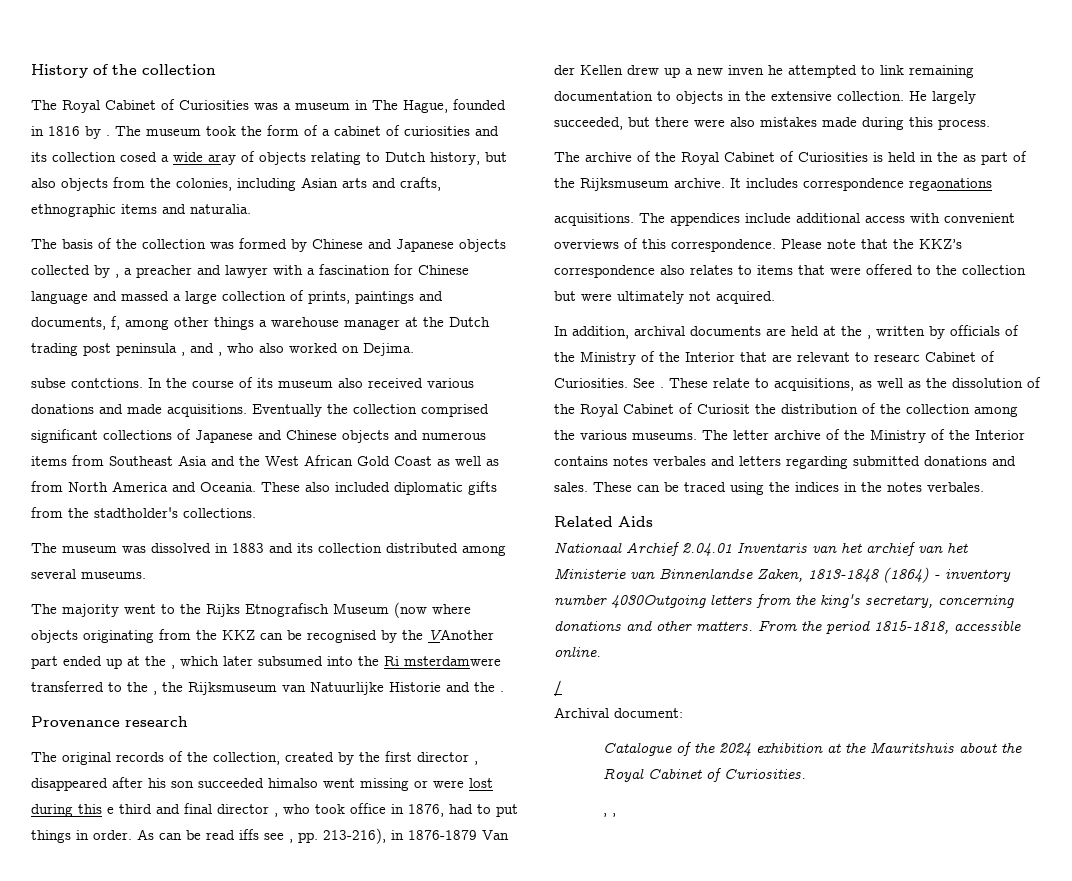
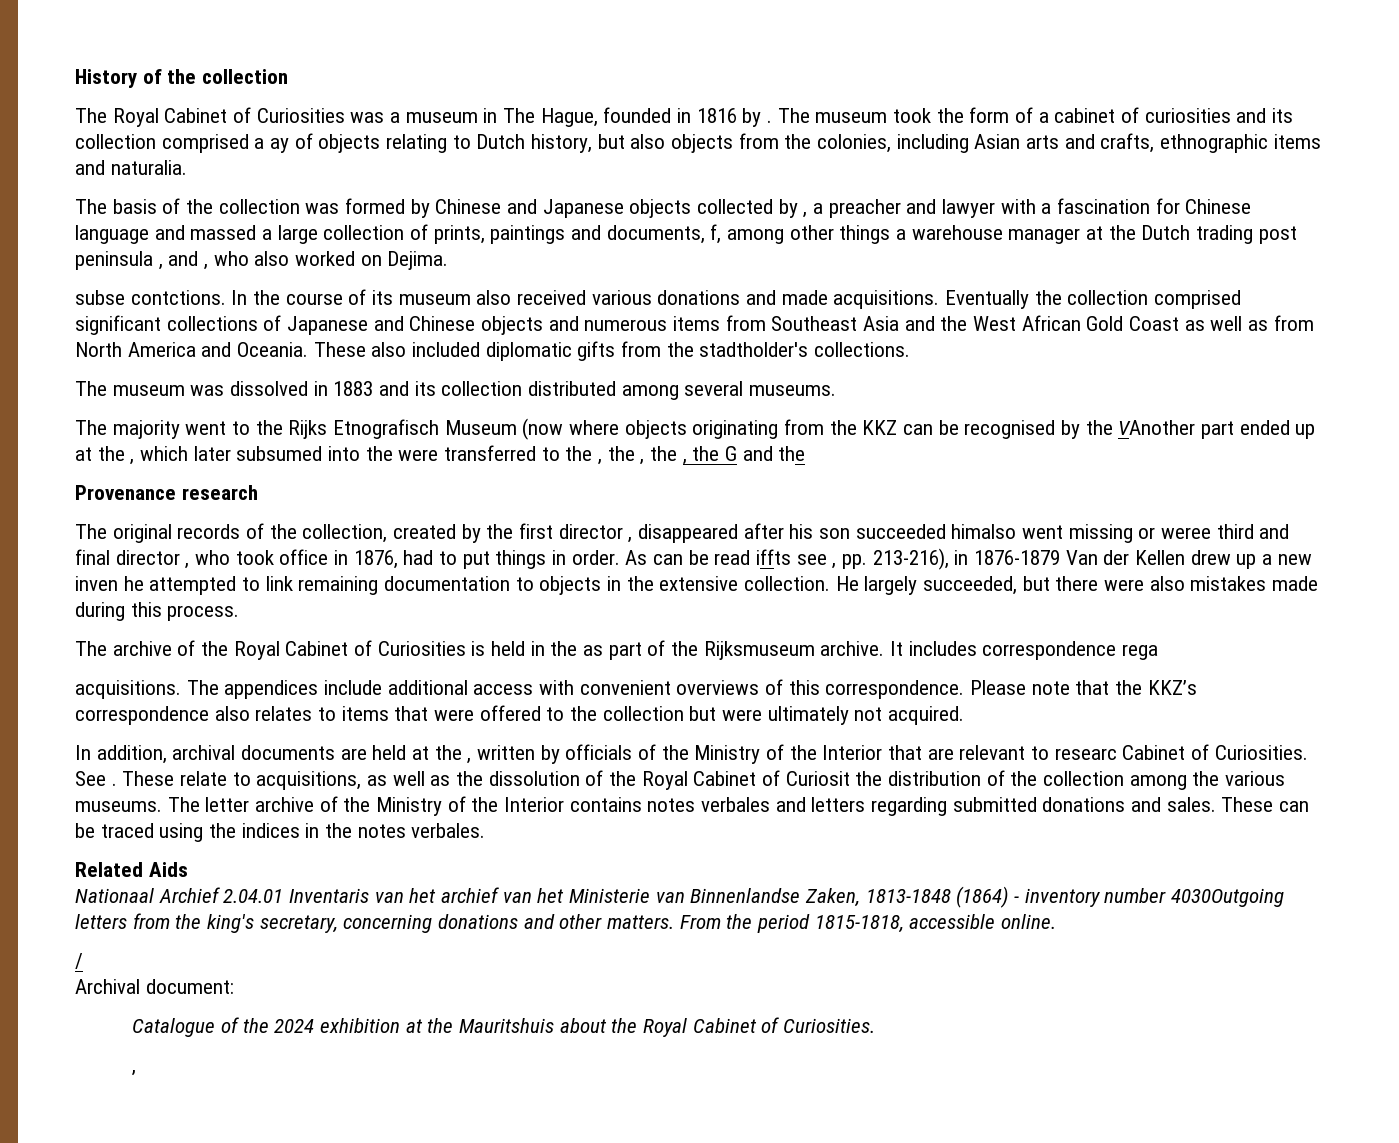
[120,152,236,165] cosed a wide aray -> [161,134,290,153] comprised a ay
[384,656,501,666] Ri msterdamwere -> [398,449,439,461] were
[188,682,504,695] Rijksmuseum van Natuurlijke Historie and the . -> [640,446,806,465] , the , the G and the
[433,778,493,788] [31,804,114,817] were lost during this e -> [1161,527,1212,539] weree
[239,829,259,840] iffs -> [756,549,792,565] iffts
[909,178,992,191] regaonations -> [1122,644,1159,660] rega
[612,813,617,817] , -> (137, 1073) none

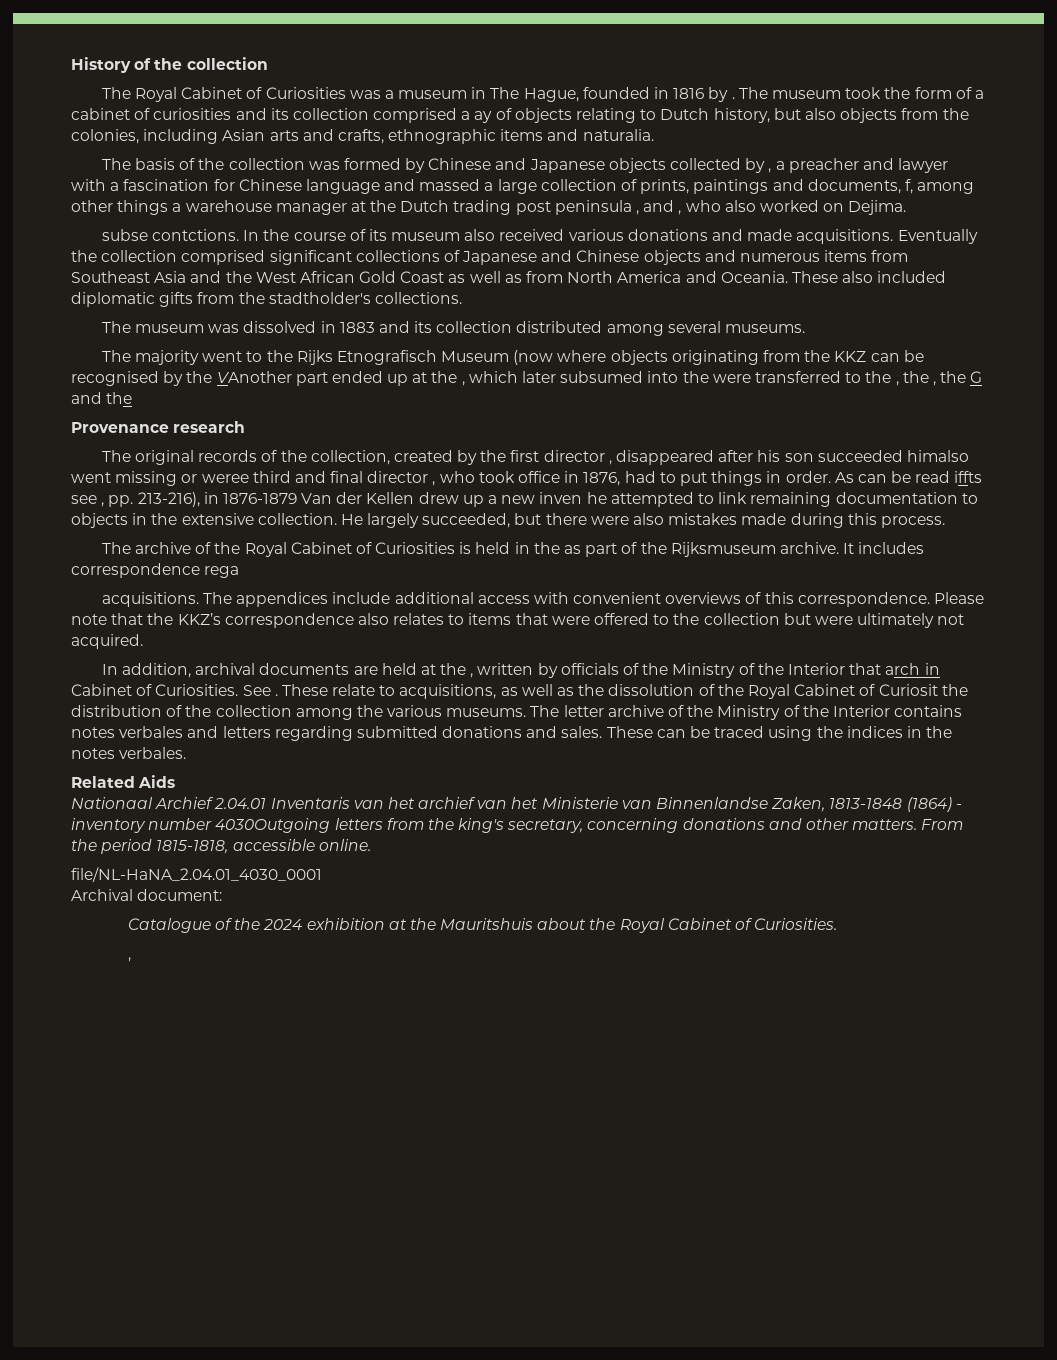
[682,446,720,465] , the -> (967, 377) none
[927,745,1117,760] are relevant to researc -> [885,663,940,675] arch in
[75,953,83,969] / -> [71,867,322,882] file/NL-HaNA_2.04.01_4030_0001

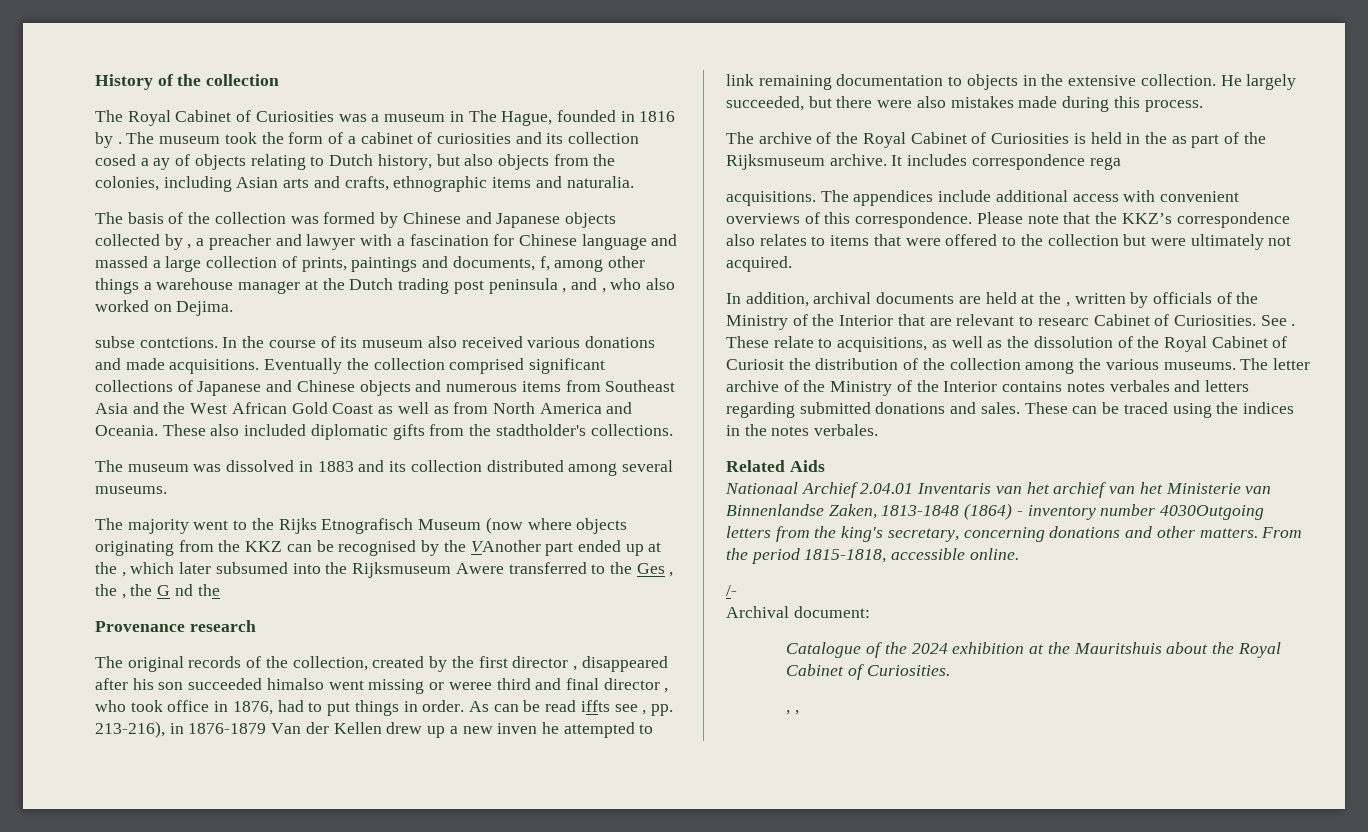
[373,108,458,123] comprised -> [95,154,136,166] cosed
[712,374,751,383] were -> [352,562,504,578] Rijksmuseum Awere
(892, 377) none -> [636,563,665,574] Ges
[71,392,102,404] and -> [174,584,193,596] nd
[885,663,940,675] arch in -> [929,314,1089,326] are relevant to researc
[71,867,322,882] file/NL-HaNA_2.04.01_4030_0001 -> [726,585,737,596] /-
(131, 959) none -> [795,710,800,715] ,

